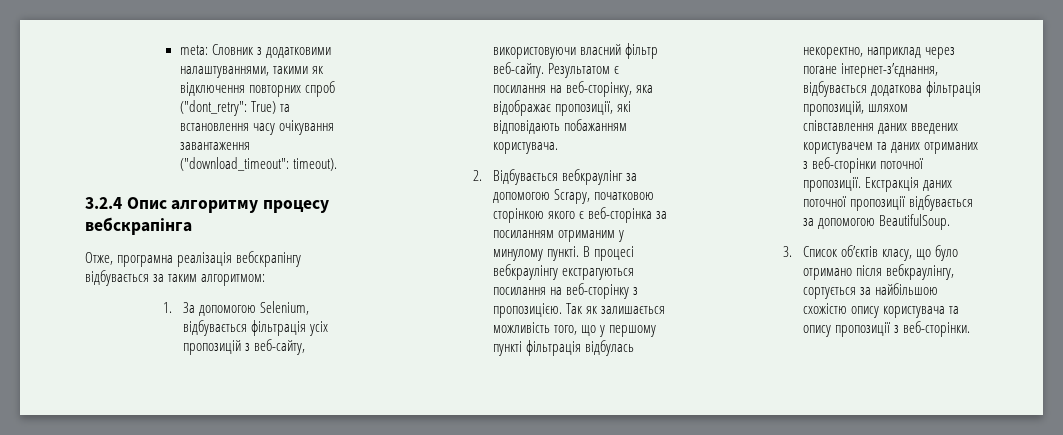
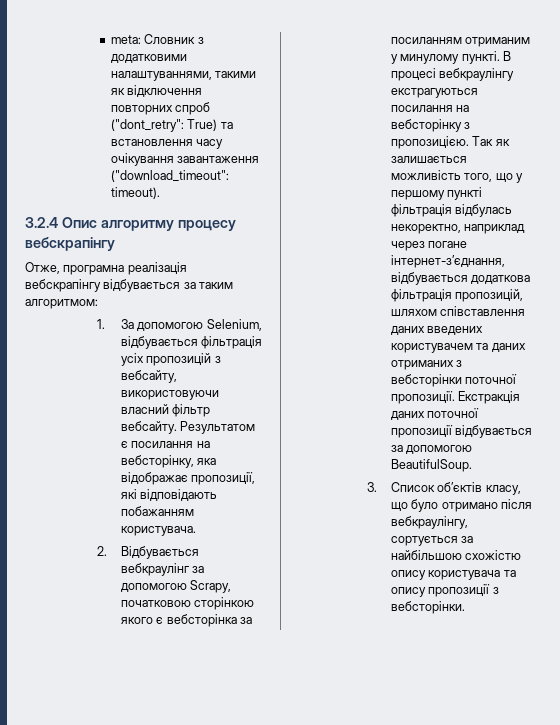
[85,217,192,235] вебскрапінга -> [25,237,115,251] вебскрапінгу
[253,339,305,355] веб-сайту, -> [120,370,177,383] вебсайту,
[492,62,544,78] веб-сайту. -> [120,421,177,434] вебсайту.
[565,81,632,97] веб-сторінку, -> [120,455,194,468] вебсторінку,
[587,207,652,223] веб-сторінка -> [166,614,237,627] вебсторінка
[565,283,629,299] веб-сторінку -> [390,119,462,132] вебсторінку
[811,157,876,173] веб-сторінки -> [390,374,462,387] вебсторінки
[902,321,970,337] веб-сторінки. -> [390,601,465,614] вебсторінки.

